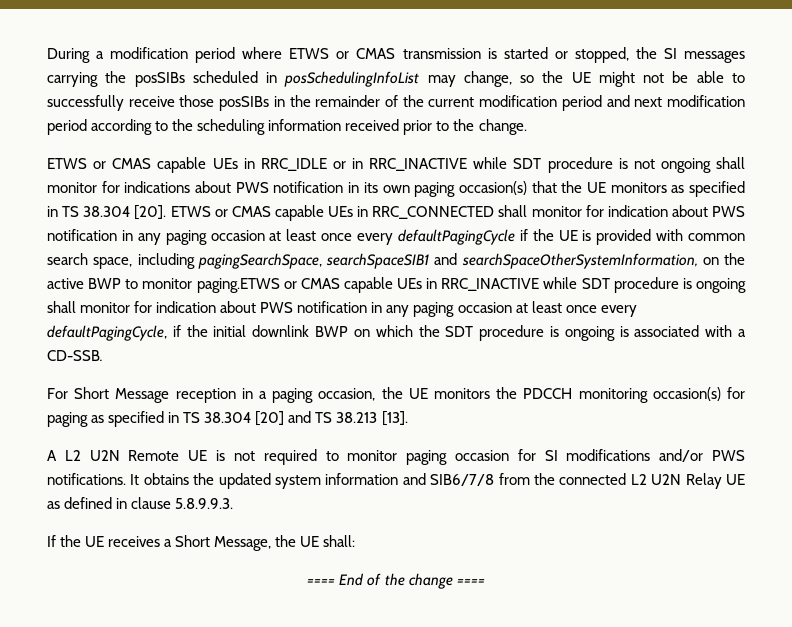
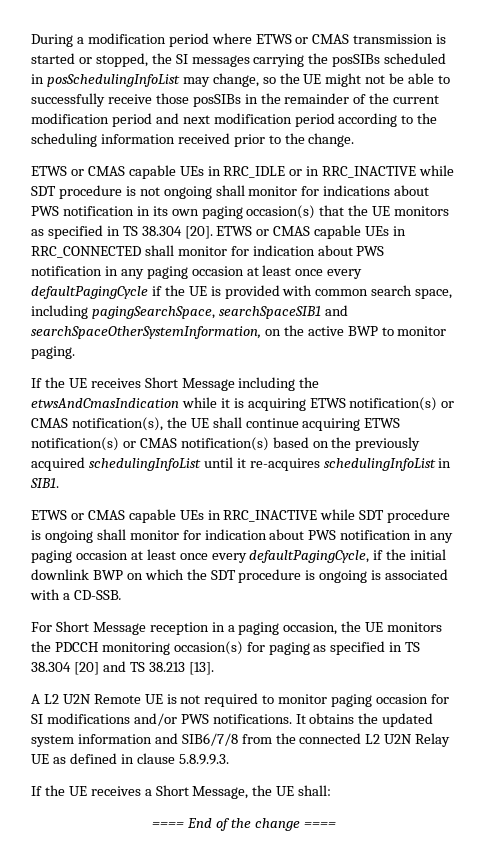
[196,278,280,293] paging.ETWS -> [31,346,75,359] [31,377,320,391] [31,397,455,411] [31,417,401,431] [31,437,421,451] [31,457,452,471] [30,478,59,488] [31,510,67,520] paging. // If the UE receives Short Message including the etwsAndCmasIndication while it is acquiring ETWS notification(s) or CMAS notification(s), the UE shall continue acquiring ETWS notification(s) or CMAS notification(s) based on the previously acquired schedulingInfoList until it re-acquires schedulingInfoList in SIB1. // ETWS

